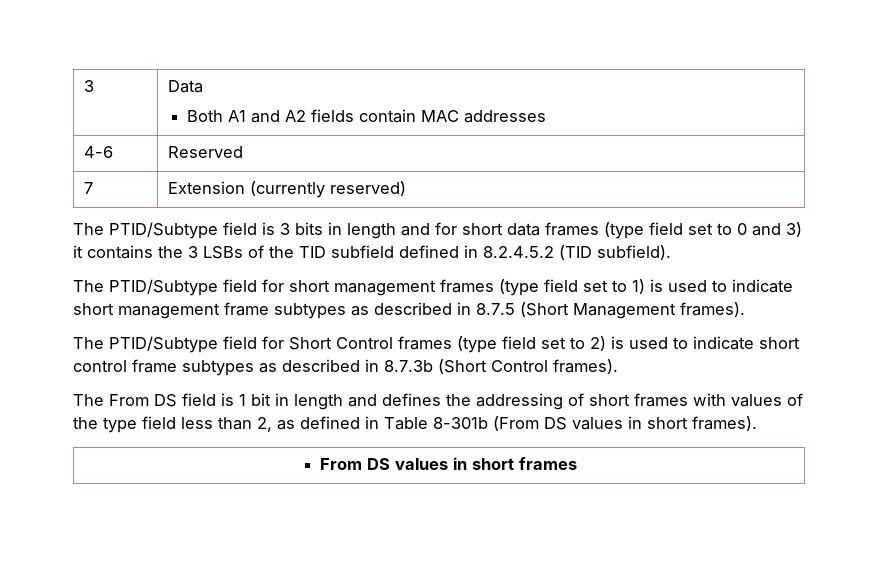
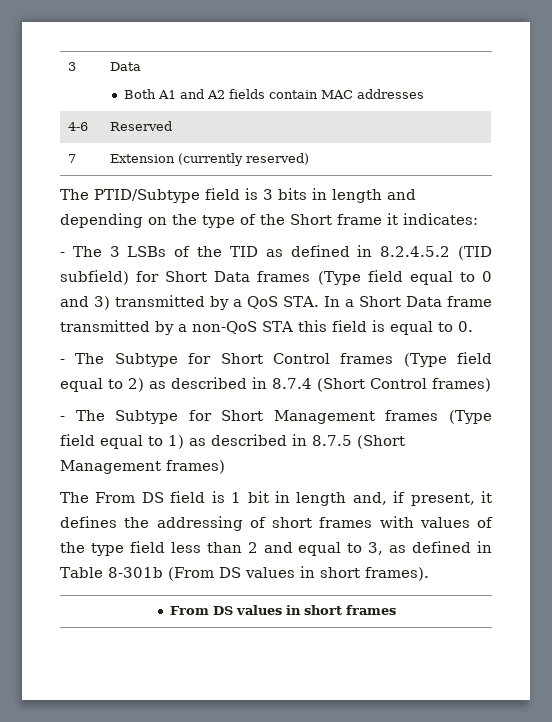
[435,222,802,239] [73,245,183,259] for short data frames (type field set to 0 and 3) it contains the -> [60,213,478,228] [60,246,102,257] depending on the type of the Short frame it indicates: // - The
[331,245,394,258] subfield -> [265,249,283,257] as
[597,245,671,260] [73,279,793,296] [73,302,346,319] subfield). // The PTID/Subtype field for short management frames (type field set to 1) is used to indicate short management frame subtypes -> [60,270,492,285] [60,295,492,310] [60,320,473,335] [60,352,492,367] [60,377,491,392] [60,410,492,424] [60,434,184,449] subfield) for Short Data frames (Type field equal to 0 and 3) transmitted by a QoS STA. In a Short Data frame transmitted by a non-QoS STA this field is equal to 0. // - The Subtype for Short Control frames (Type field equal to 2) as described in 8.7.4 (Short Control frames) // - The Subtype for Short Management frames (Type field equal to 1)
[680,302,745,317] [73,336,800,353] [73,359,618,376] frames). // The PTID/Subtype field for Short Control frames (type field set to 2) is used to indicate short control frame subtypes as described in 8.7.3b (Short Control frames). -> [166,460,225,474] frames)
[348,394,377,407] and -> [352,491,492,506] and, if present, it
[257,417,272,432] 2, -> [247,542,384,556] 2 and equal to 3,

